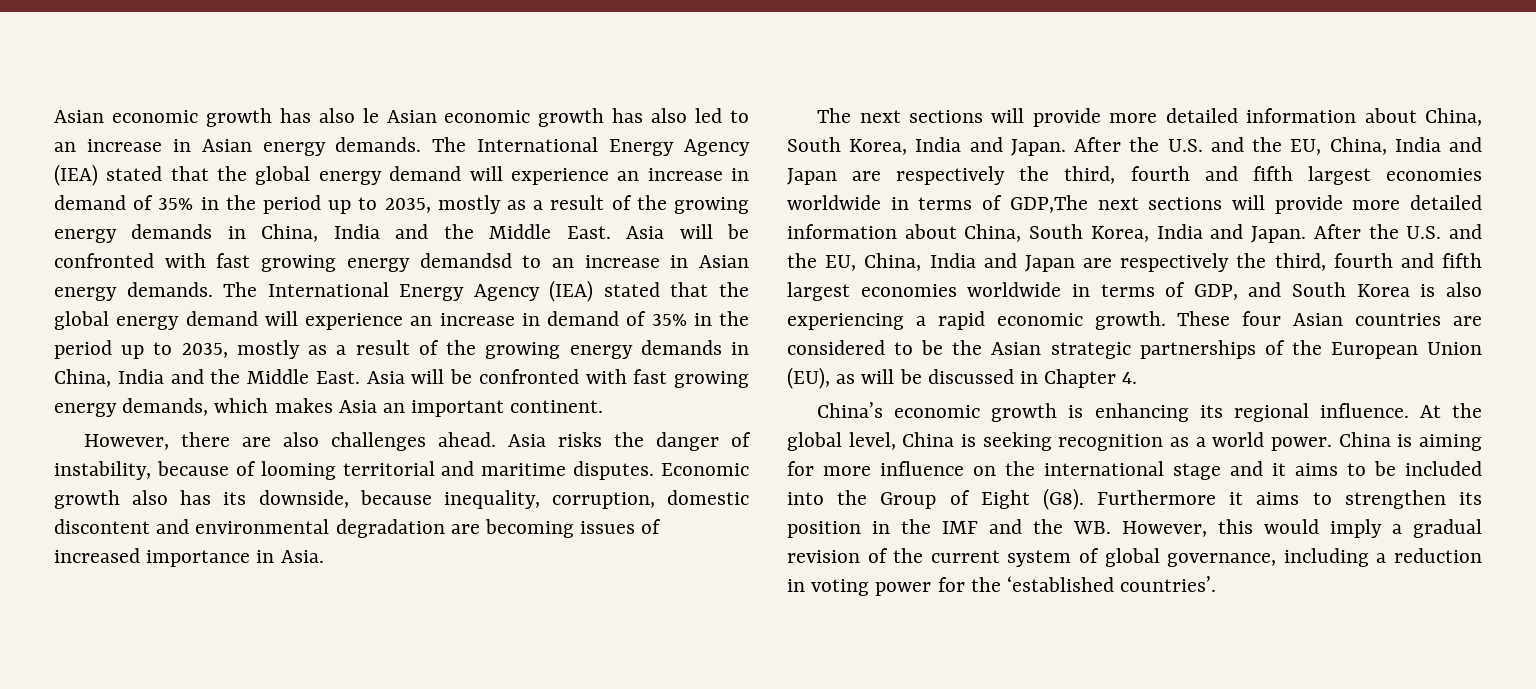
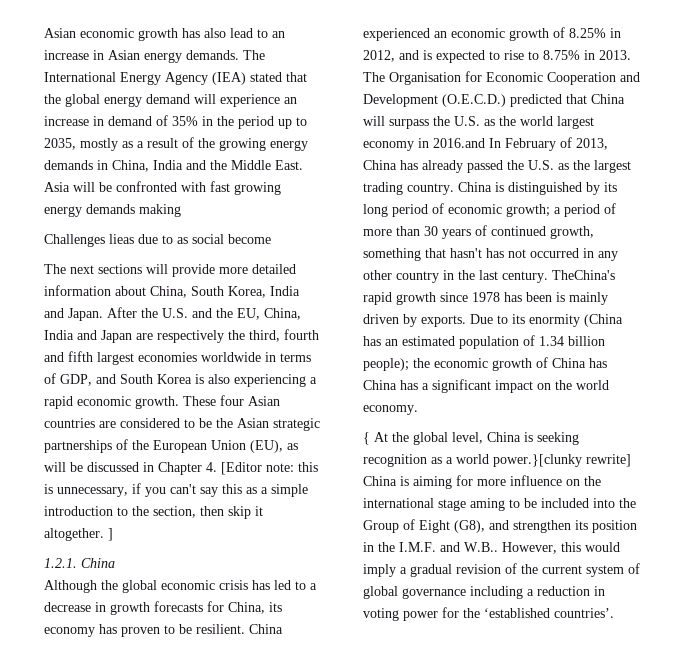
[54,108,723,127] Asian economic growth has also le Asian economic growth has also led -> [44,28,253,41] Asian economic growth has also lead
[419,253,749,268] [54,280,749,302] [54,311,749,330] [54,340,750,359] [54,369,749,388] [54,398,604,417] [84,432,752,451] [54,461,749,480] [54,490,749,509] [54,519,662,538] [54,548,324,567] demandsd to an increase in Asian energy demands. The International Energy Agency (IEA) stated that the global energy demand will experience an increase in demand of 35% in the period up to 2035, mostly as a result of the growing energy demands in China, India and the Middle East. Asia will be confronted with fast growing energy demands, which makes Asia an important continent. // However, there are also challenges ahead. Asia risks the danger of instability, because of looming territorial and maritime disputes. Economic growth also has its downside, because inequality, corruption, domestic discontent and environmental degradation are becoming issues of increased importance in Asia. -> [86,204,181,217] [44,234,271,247] demands making // Challenges lieas due to as social become
[1009,195,1482,214] [787,224,1482,243] [787,253,1482,272] [787,282,1186,301] GDP,The next sections will provide more detailed information about China, South Korea, India and Japan. After the U.S. and the EU, China, India and Japan are respectively the third, fourth and fifth largest economies worldwide in terms of -> (56, 378) none
[817,402,1409,422] // China’s economic growth is enhancing its regional influence. -> [221,462,318,475] [44,483,308,497] [44,506,263,519] [44,528,113,541] [44,558,115,568] [44,580,317,593] [44,601,282,615] [44,624,283,637] [363,27,621,41] [363,50,631,63] [363,71,640,85] [363,94,625,107] [363,116,594,129] [363,137,608,151] [363,160,631,173] [363,182,617,195] [363,203,616,217] [363,225,594,239] [363,248,618,261] [363,270,615,283] [363,292,608,305] [363,314,623,327] [363,335,605,349] [363,357,607,371] [363,379,609,393] [363,405,418,415] [363,432,370,445] [Editor note: this is unnecessary, if you can't say this as a simple introduction to the section, then skip it altogether. ] // 1.2.1. China // Although the global economic crisis has led to a decrease in growth forecasts for China, its economy has proven to be resilient. China experienced an economic growth of 8.25% in 2012, and is expected to rise to 8.75% in 2013. The Organisation for Economic Cooperation and Development (O.E.C.D.) predicted that China will surpass the U.S. as the world largest economy in 2016.and In February of 2013, China has already passed the U.S. as the largest trading country. China is distinguished by its long period of economic growth; a period of more than 30 years of continued growth, something that hasn't has not occurred in any other country in the last century. TheChina's rapid growth since 1978 has been is mainly driven by exports. Due to its enormity (China has an estimated population of 1.34 billion people); the economic growth of China has China has a significant impact on the world economy. // {
[1271,437,1332,451] power. -> [493,454,631,467] power.}[clunky rewrite]
[1230,461,1338,476] and it aims -> [470,498,505,511] aming
[1042,488,1332,510] (G8). Furthermore it aims to -> [454,520,509,533] (G8), and
[942,519,1111,534] IMF and the WB. -> [399,542,498,552] I.M.F. and W.B..
[1167,553,1277,567] governance, -> [402,588,466,599] governance

